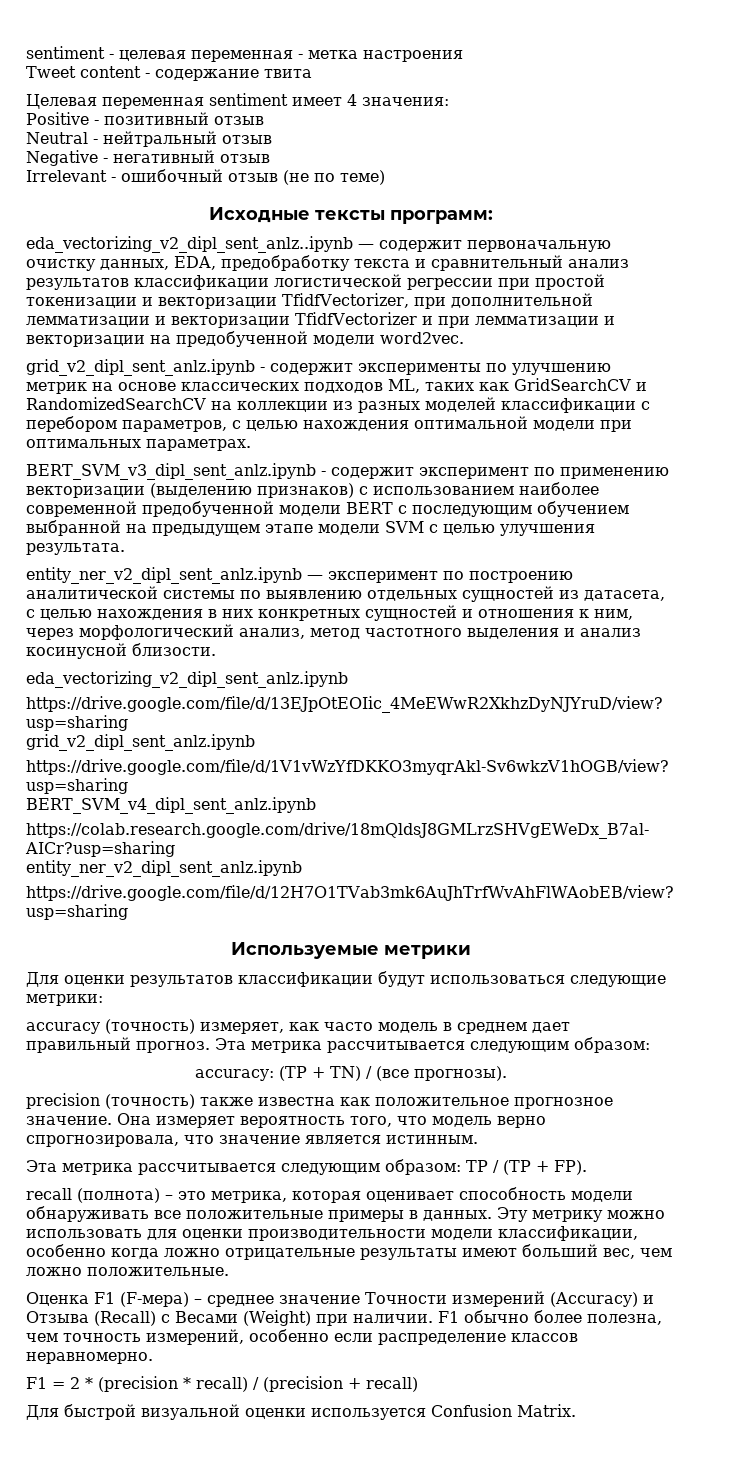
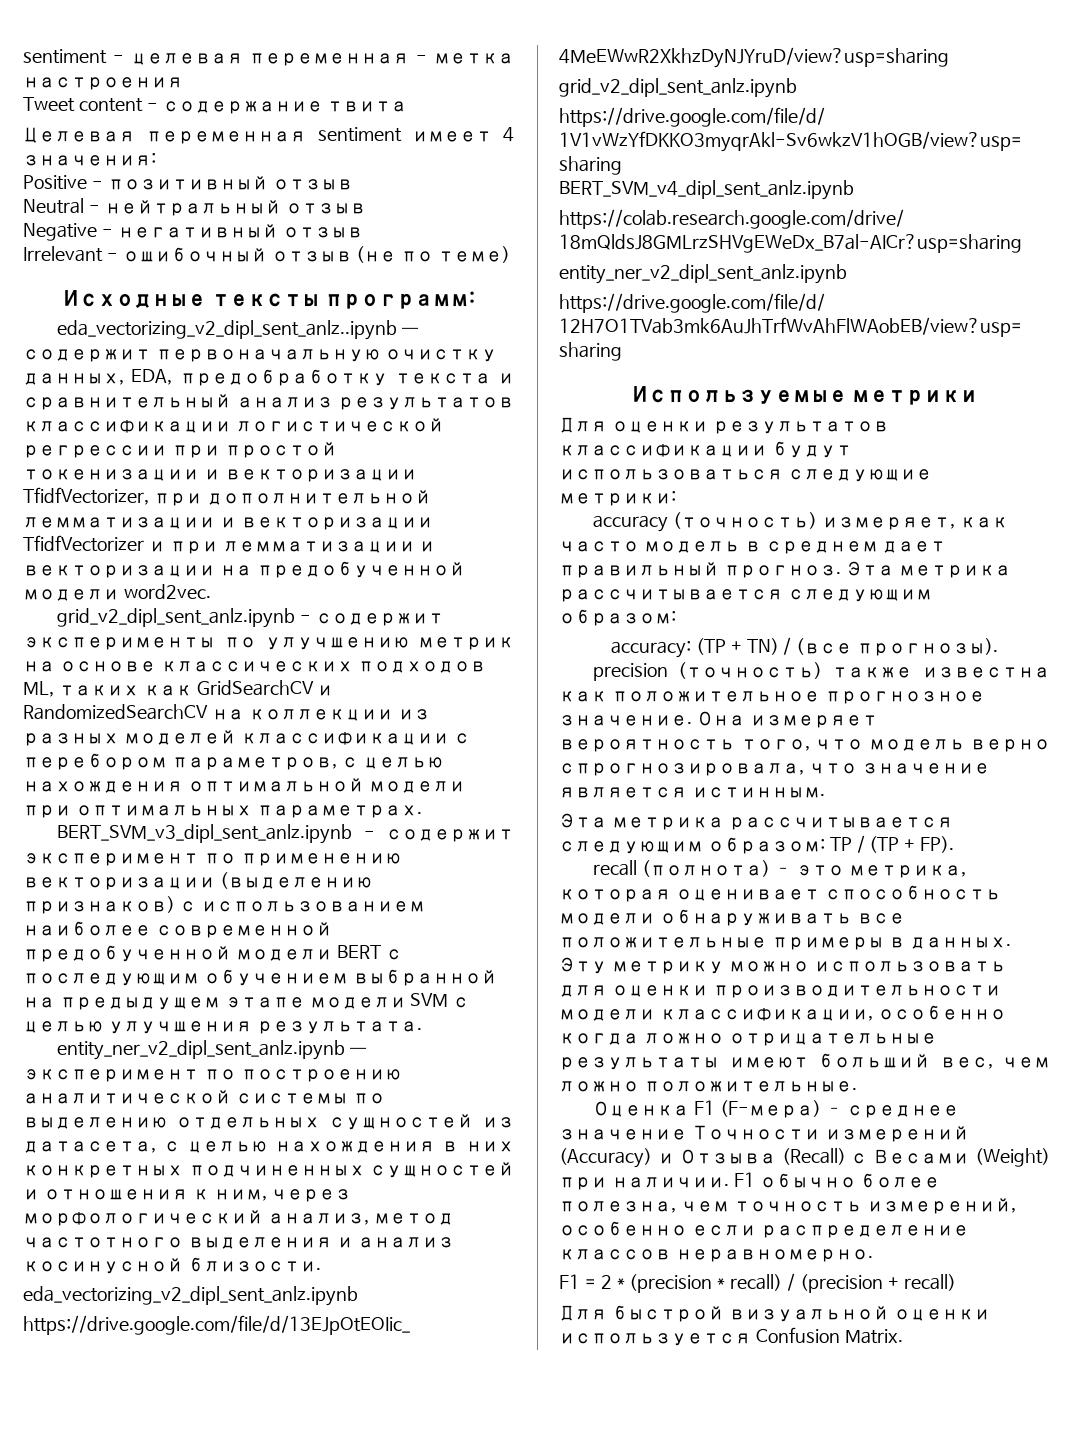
[266,590,362,599] выявлению -> [23,1117,167,1129] выделению
(360, 615) none -> [188,1165,365,1177] подчиненных

